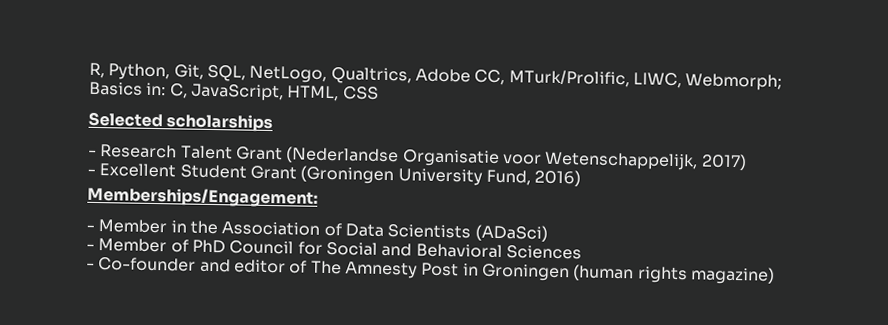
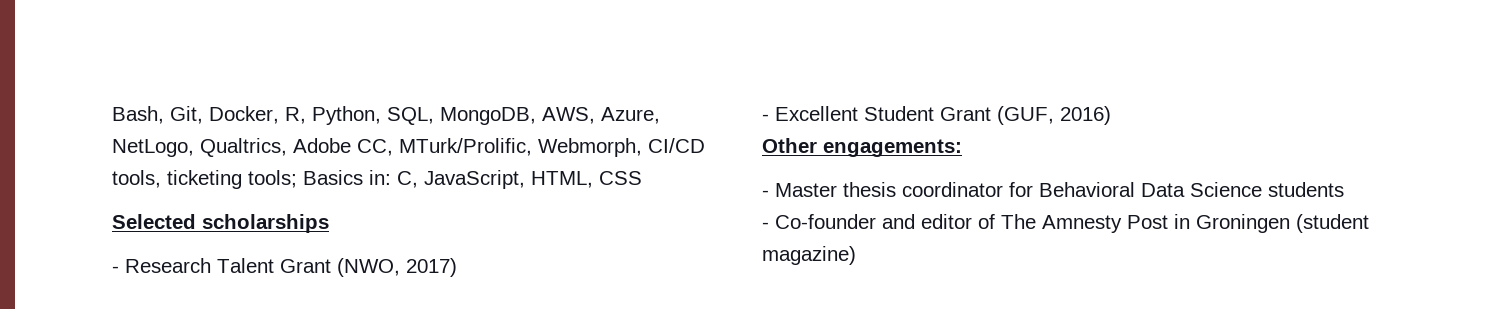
[89,62,246,82] R, Python, Git, SQL, -> [112,106,660,125] Bash, Git, Docker, R, Python, SQL, MongoDB, AWS, Azure,
[632,72,783,91] LIWC, Webmorph; -> [538,138,705,157] [112,170,297,189] Webmorph, CI/CD tools, ticketing tools;
[285,146,699,171] (Nederlandse Organisatie voor Wetenschappelijk, -> [337,258,400,277] (NWO,
[300,165,531,186] (Groningen University Fund, -> [997,106,1054,125] (GUF,
[87,186,318,208] [86,219,548,242] [86,238,582,260] Memberships/Engagement: // - Member in the Association of Data Scientists (ADaSci) // - Member of PhD Council for Social and Behavioral Sciences -> [762,138,962,157] [762,182,1344,197] Other engagements: // - Master thesis coordinator for Behavioral Data Science students
[572,264,688,284] (human rights -> [1296,214,1369,233] (student

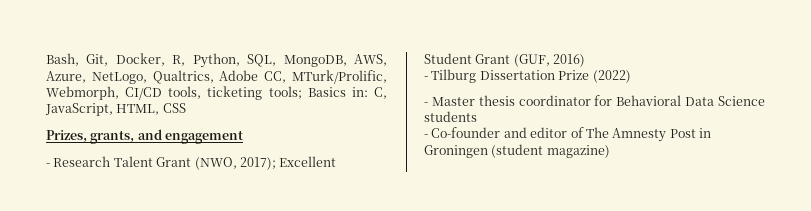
[112,214,329,233] Selected scholarships -> [46,129,244,144] Prizes, grants, and engagement
[406,258,457,277] [762,114,769,121] 2017) // - -> [239,157,276,170] 2017);
[762,138,962,157] Other engagements: -> [424,69,631,83] - Tilburg Dissertation Prize (2022)

